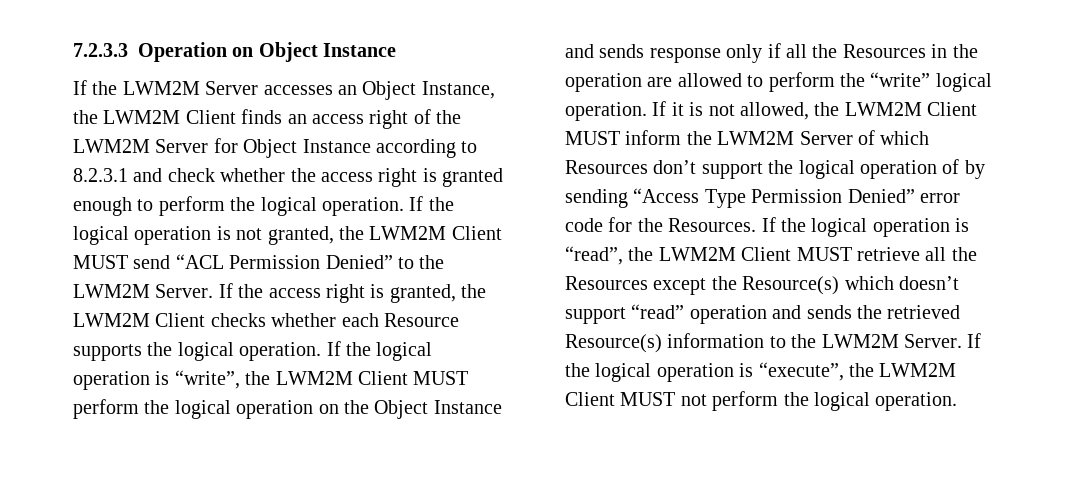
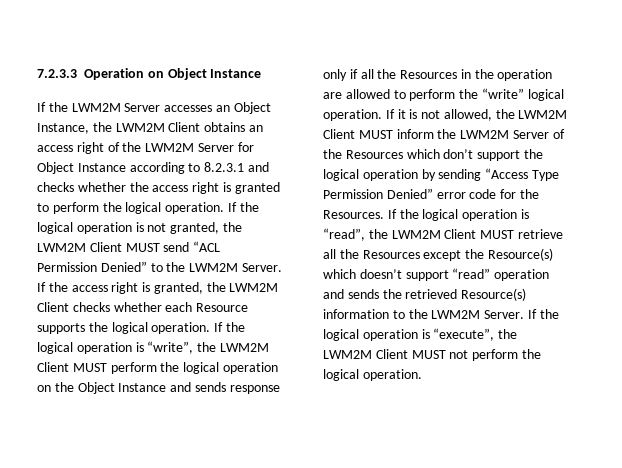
[241,109,283,124] finds -> [204,122,246,132] obtains
[167,168,215,182] check -> [37,182,74,192] checks
[73,197,132,216] enough -> (280, 188) none
[880,131,930,145] [565,160,648,174] which Resources -> [323,149,440,159] the Resources which
[942,159,960,174] of -> (418, 175) none

